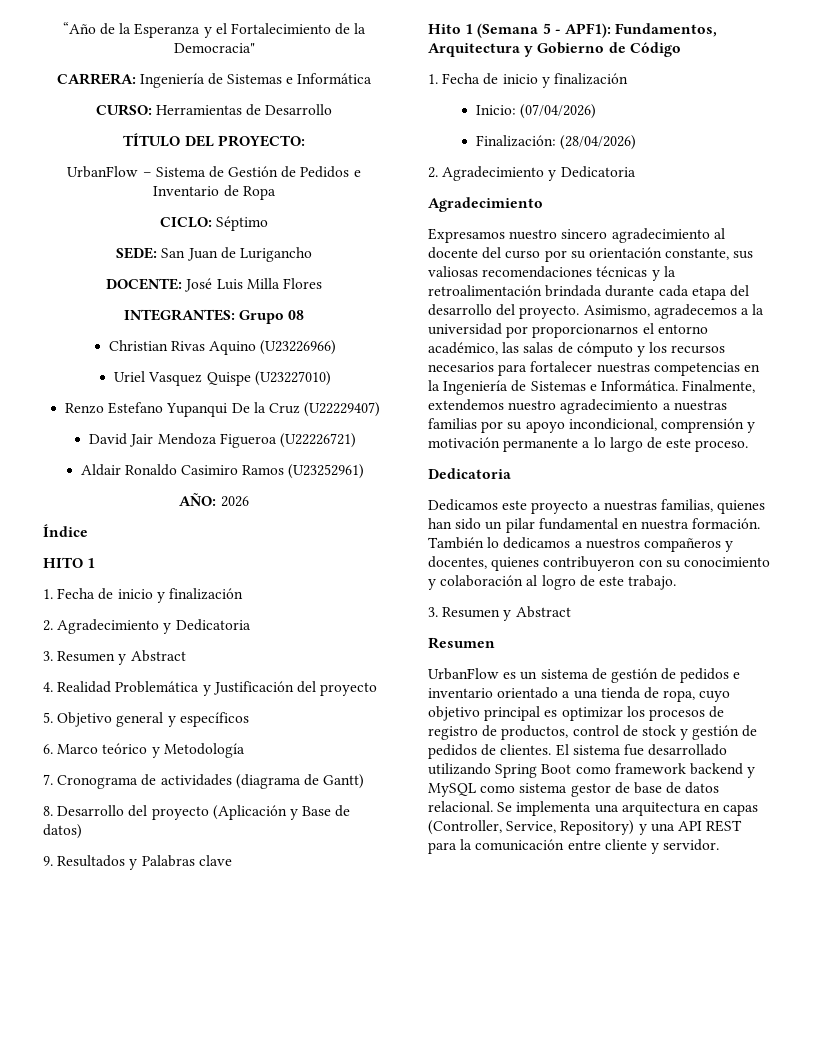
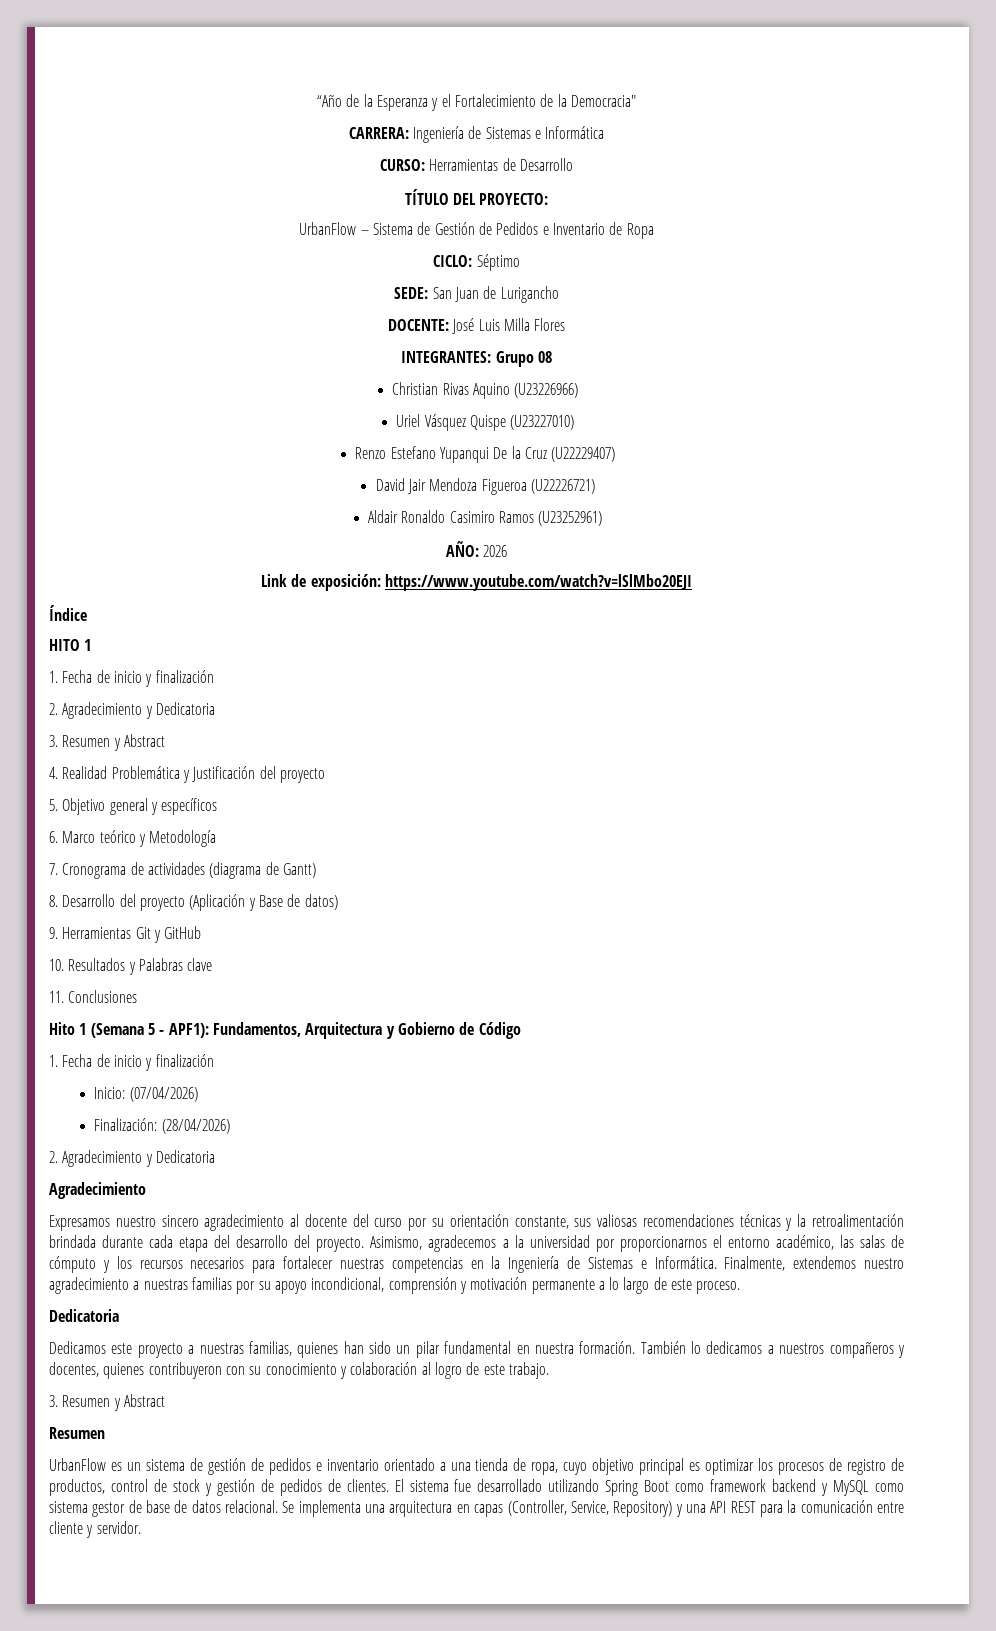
[148,372,203,386] Vasquez -> [424,414,466,431] Vásquez
(249, 501) none -> [261,574,692,591] // Link de exposición: https://www.youtube.com/watch?v=lSlMbo20EJI
(53, 861) none -> [62,926,202,943] [49,959,64,971] Herramientas Git y GitHub // 10.
(232, 860) none -> [49,990,138,1003] // 11. Conclusiones

